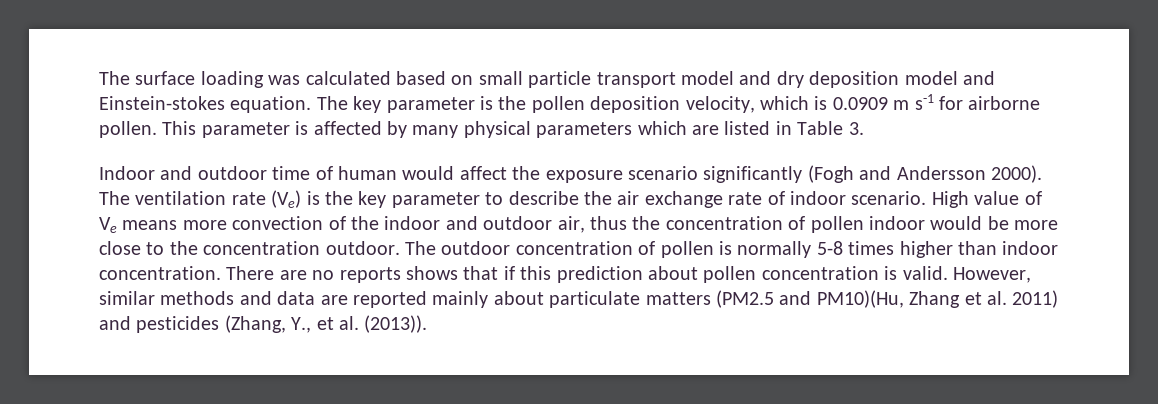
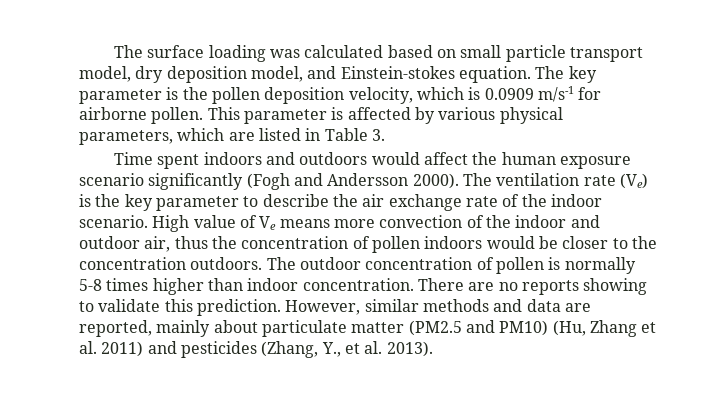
[680,71,772,85] model and -> [79,66,131,82] model,
[904,71,958,85] model -> [250,66,303,82] model,
[893,94,934,110] m s-1 -> [537,86,574,102] m/s-1
[412,121,633,138] many physical parameters -> [438,107,563,124] [79,130,173,145] various physical parameters,
[99,166,397,180] Indoor and outdoor time of human -> [114,152,368,169] Time spent indoors and outdoors
(541, 173) none -> [501,152,556,165] human
(785, 198) none -> [521,194,547,207] the
[868,216,925,230] indoor -> [424,236,483,249] indoors
[1014,220,1059,230] [99,241,141,255] more close -> [562,236,609,249] closer
[325,241,400,255] outdoor. -> [190,257,263,270] outdoors.
[406,266,948,283] shows that if this prediction about pollen concentration is valid. -> [583,278,648,295] [79,299,281,316] showing to validate this prediction.
[353,291,427,308] reported -> [79,320,152,337] reported,
[645,292,711,305] matters -> [351,322,405,333] matter
[816,290,904,308] PM10)(Hu, -> [499,320,586,336] PM10) (Hu,
[364,315,428,333] (2013)). -> [386,341,433,357] 2013).

